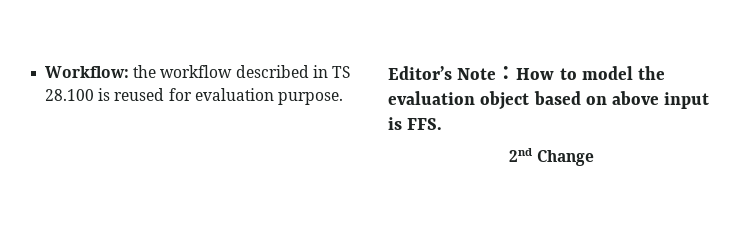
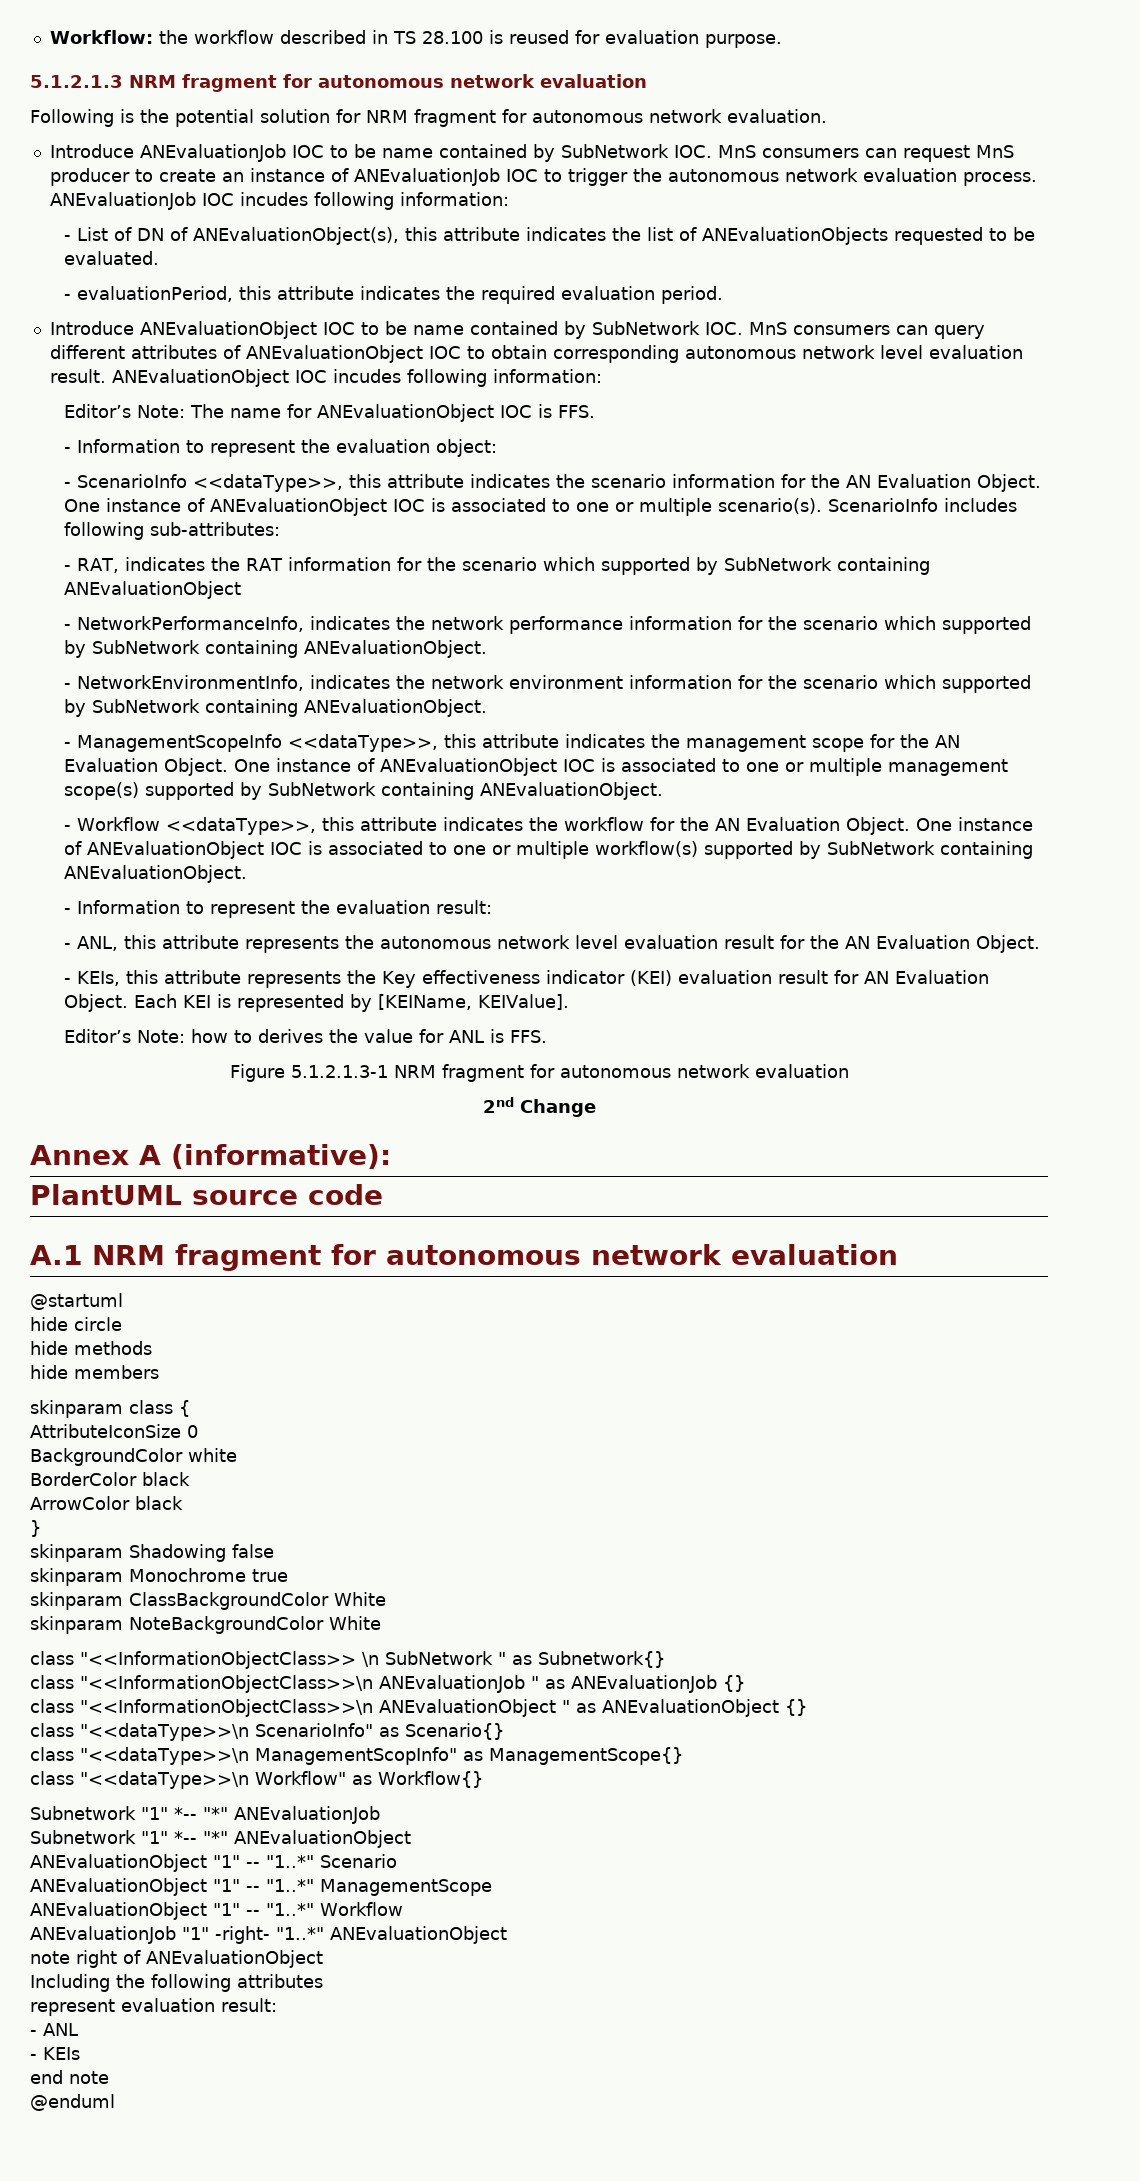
[388,66,666,80] [388,91,710,110] [388,117,443,130] [509,148,594,166] Editor’s Note：How to model the evaluation object based on above input is FFS. // 2nd Change -> [30,74,647,92] [30,109,827,127] [49,144,1014,162] [49,168,1037,186] [49,192,509,210] [64,227,1036,245] [64,251,160,265] [64,286,724,304] [49,321,985,339] [49,345,1023,363] [49,369,602,387] [64,404,596,422] [64,439,498,457] [64,474,1042,492] [64,498,1018,516] [64,522,281,540] [64,557,931,575] [64,581,242,599] [64,616,1032,634] [64,640,488,658] [64,675,1032,693] [64,699,488,717] [64,734,961,752] [64,758,1009,776] [64,782,664,800] [64,817,1034,835] [64,841,1034,859] [64,865,248,883] [64,900,493,918] [64,935,1041,953] [64,970,990,988] [64,994,570,1012] [64,1029,548,1043] [229,1064,849,1082] [482,1097,596,1117] [30,1144,391,1169] [30,1184,383,1205] [30,1244,899,1271] [30,1293,123,1310] [30,1317,122,1331] [30,1341,152,1355] [30,1365,159,1379] [30,1400,190,1418] [30,1424,198,1438] [30,1448,237,1466] [30,1472,190,1486] [30,1496,183,1510] [30,1520,41,1537] [30,1544,274,1562] [30,1568,288,1586] [30,1592,386,1610] [30,1616,381,1634] [30,1651,665,1669] [30,1675,745,1693] [30,1699,807,1717] [30,1723,504,1741] [30,1747,683,1765] [30,1771,483,1789] [30,1806,380,1824] [30,1830,411,1848] [30,1854,397,1872] [30,1878,492,1896] [30,1902,403,1920] [30,1926,507,1944] [30,1950,323,1968] [30,1974,323,1992] [30,1998,277,2016] [30,2023,78,2036] [30,2047,80,2060] [30,2070,109,2084] [30,2094,115,2111] 5.1.2.1.3 NRM fragment for autonomous network evaluation // Following is the potential solution for NRM fragment for autonomous network evaluation. // Introduce ANEvaluationJob IOC to be name contained by SubNetwork IOC. MnS consumers can request MnS producer to create an instance of ANEvaluationJob IOC to trigger the autonomous network evaluation process. ANEvaluationJob IOC incudes following information: // - List of DN of ANEvaluationObject(s), this attribute indicates the list of ANEvaluationObjects requested to be evaluated. // - evaluationPeriod, this attribute indicates the required evaluation period. // Introduce ANEvaluationObject IOC to be name contained by SubNetwork IOC. MnS consumers can query different attributes of ANEvaluationObject IOC to obtain corresponding autonomous network level evaluation result. ANEvaluationObject IOC incudes following information: // Editor’s Note: The name for ANEvaluationObject IOC is FFS. // - Information to represent the evaluation object: // - ScenarioInfo <<dataType>>, this attribute indicates the scenario information for the AN Evaluation Object. One instance of ANEvaluationObject IOC is associated to one or multiple scenario(s). ScenarioInfo includes following sub-attributes: // - RAT, indicates the RAT information for the scenario which supported by SubNetwork containing ANEvaluationObject // - NetworkPerformanceInfo, indicates the network performance information for the scenario which supported by SubNetwork containing ANEvaluationObject. // - NetworkEnvironmentInfo, indicates the network environment information for the scenario which supported by SubNetwork containing ANEvaluationObject. // - ManagementScopeInfo <<dataType>>, this attribute indicates the management scope for the AN Evaluation Object. One instance of ANEvaluationObject IOC is associated to one or multiple management scope(s) supported by SubNetwork containing ANEvaluationObject. // - Workflow <<dataType>>, this attribute indicates the workflow for the AN Evaluation Object. One instance of ANEvaluationObject IOC is associated to one or multiple workflow(s) supported by SubNetwork containing ANEvaluationObject. // - Information to represent the evaluation result: // - ANL, this attribute represents the autonomous network level evaluation result for the AN Evaluation Object. // - KEIs, this attribute represents the Key effectiveness indicator (KEI) evaluation result for AN Evaluation Object. Each KEI is represented by [KEIName, KEIValue]. // Editor’s Note: how to derives the value for ANL is FFS. // Figure 5.1.2.1.3-1 NRM fragment for autonomous network evaluation // 2nd Change // Annex A (informative): // PlantUML source code // A.1 NRM fragment for autonomous network evaluation // @startuml // hide circle // hide methods // hide members // skinparam class { // AttributeIconSize 0 // BackgroundColor white // BorderColor black // ArrowColor black // } // skinparam Shadowing false // skinparam Monochrome true // skinparam ClassBackgroundColor White // skinparam NoteBackgroundColor White // class "<<InformationObjectClass>> \n SubNetwork " as Subnetwork{} // class "<<InformationObjectClass>>\n ANEvaluationJob " as ANEvaluationJob {} // class "<<InformationObjectClass>>\n ANEvaluationObject " as ANEvaluationObject {} // class "<<dataType>>\n ScenarioInfo" as Scenario{} // class "<<dataType>>\n ManagementScopInfo" as ManagementScope{} // class "<<dataType>>\n Workflow" as Workflow{} // Subnetwork "1" *-- "*" ANEvaluationJob // Subnetwork "1" *-- "*" ANEvaluationObject // ANEvaluationObject "1" -- "1..*" Scenario // ANEvaluationObject "1" -- "1..*" ManagementScope // ANEvaluationObject "1" -- "1..*" Workflow // ANEvaluationJob "1" -right- "1..*" ANEvaluationObject // note right of ANEvaluationObject // Including the following attributes // represent evaluation result: // - ANL // - KEIs // end note // @enduml

